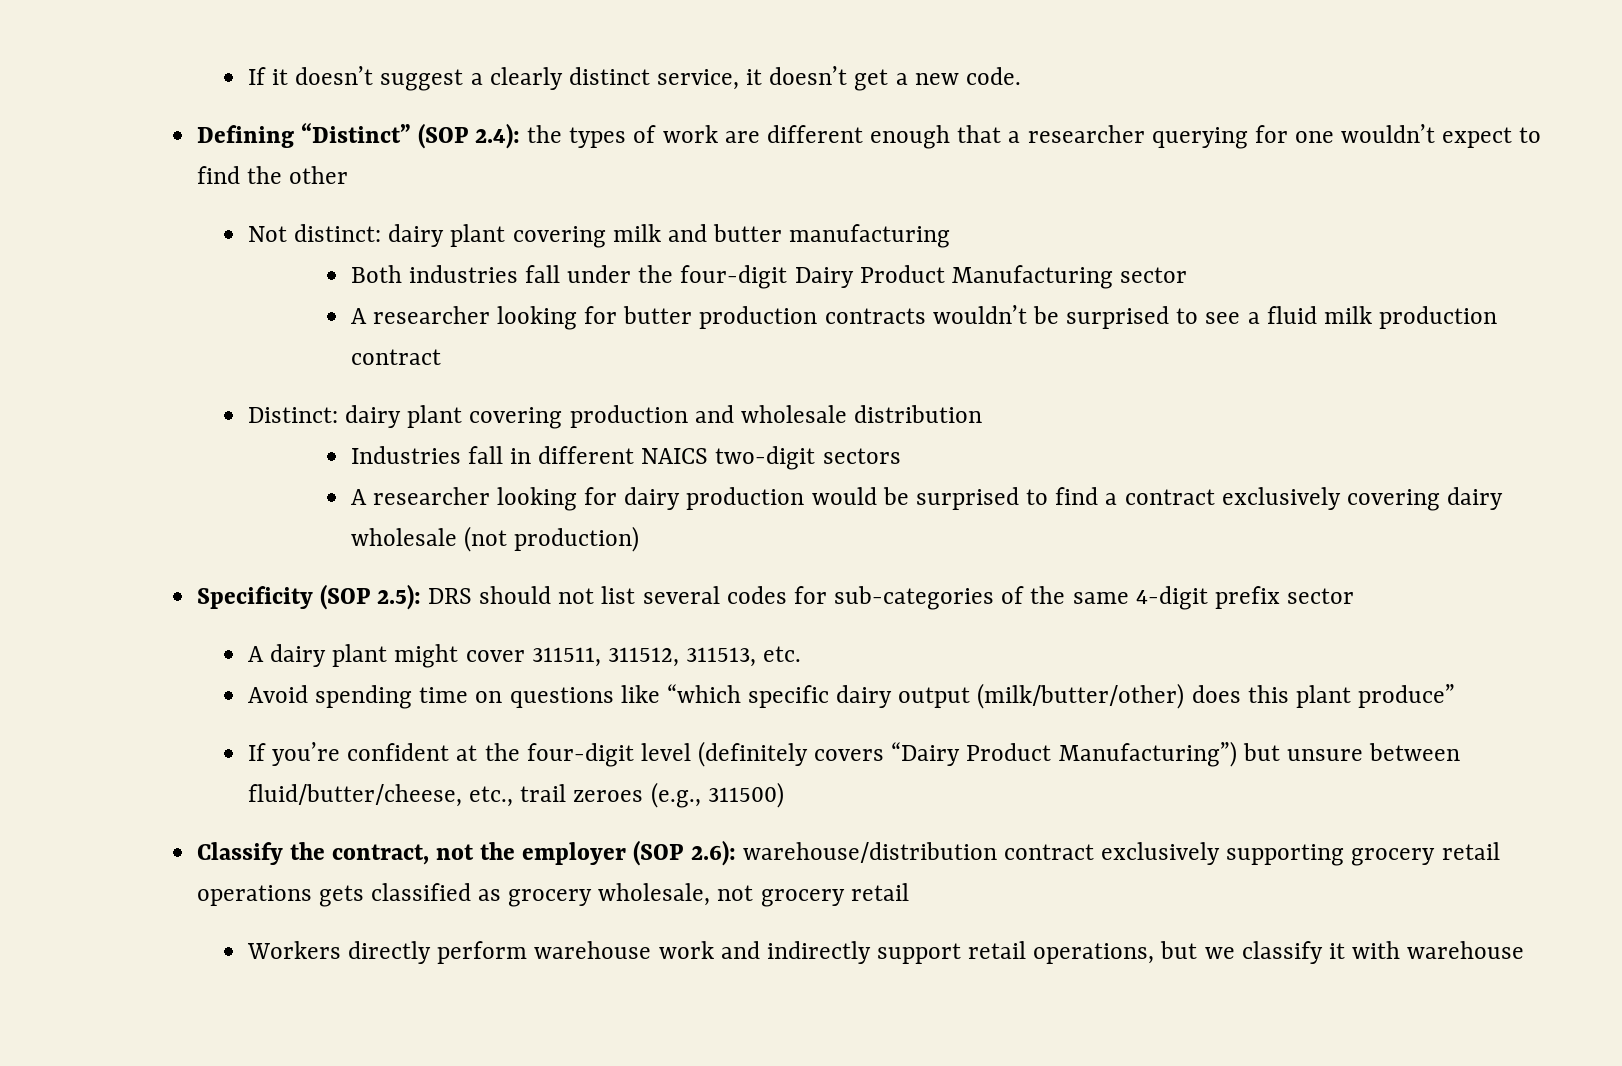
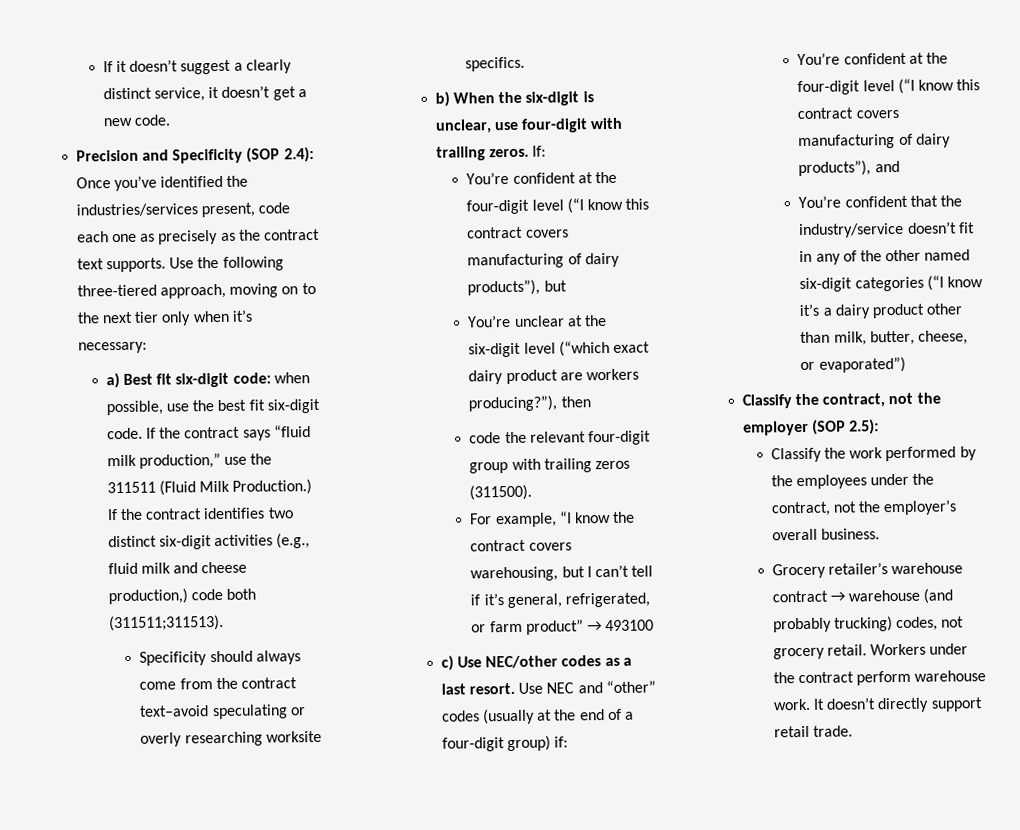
[196,123,1542,149] [196,166,348,184] [247,224,951,248] [350,265,1188,289] [350,305,1498,330] [350,349,441,365] [247,405,983,429] [350,446,901,470] [350,487,1504,511] [350,526,640,552] [196,584,1355,610] [247,644,802,668] [247,683,1456,709] [247,741,1461,767] [247,782,784,808] Defining “Distinct” (SOP 2.4): the types of work are different enough that a researcher querying for one wouldn’t expect to find the other // Not distinct: dairy plant covering milk and butter manufacturing // Both industries fall under the four-digit Dairy Product Manufacturing sector // A researcher looking for butter production contracts wouldn’t be surprised to see a fluid milk production contract // Distinct: dairy plant covering production and wholesale distribution // Industries fall in different NAICS two-digit sectors // A researcher looking for dairy production would be surprised to find a contract exclusively covering dairy wholesale (not production) // Specificity (SOP 2.5): DRS should not list several codes for sub-categories of the same 4-digit prefix sector // A dairy plant might cover 311511, 311512, 311513, etc. // Avoid spending time on questions like “which specific dairy output (milk/butter/other) does this plant produce” // If you’re confident at the four-digit level (definitely covers “Dairy Product Manufacturing”) but unsure between fluid/butter/cheese, etc., trail zeroes (e.g., 311500) -> [75,147,314,164] [75,175,249,192] [75,202,291,218] [76,228,321,245] [76,256,284,273] [76,282,316,299] [76,309,253,326] [77,341,147,354] [105,372,310,389] [105,398,320,416] [106,425,311,441] [106,452,273,469] [106,479,313,496] [106,507,294,521] [107,533,311,550] [107,561,248,575] [107,588,257,605] [108,614,224,632] [139,650,301,666] [139,677,298,690] [139,704,306,720] [140,730,322,747] [465,56,526,72] [434,91,594,107] [434,117,624,134] [435,145,547,161] [466,171,618,185] [466,198,650,215] [467,226,569,239] [467,252,620,269] [467,279,567,296] [467,314,608,328] [468,340,651,358] [468,368,640,385] [468,395,591,412] [469,430,652,446] [469,458,631,474] [469,484,533,501] [470,511,636,528] [470,539,572,552] [470,564,654,582] [470,592,651,609] [471,619,655,635] [440,655,632,671] [440,680,656,695] [441,708,634,725] [441,735,569,752] [797,52,949,66] [797,78,981,96] [797,107,899,120] [798,133,951,150] [798,160,900,177] [798,195,963,209] [799,221,975,239] [799,249,971,265] [799,275,984,293] [799,303,963,319] [800,330,969,346] [800,356,906,373] Precision and Specificity (SOP 2.4): Once you’ve identified the industries/services present, code each one as precisely as the contract text supports. Use the following three-tiered approach, moving on to the next tier only when it’s necessary: // a) Best fit six-digit code: when possible, use the best fit six-digit code. If the contract says “fluid milk production,” use the 311511 (Fluid Milk Production.) If the contract identifies two distinct six-digit activities (e.g., fluid milk and cheese production,) code both (311511;311513). // Specificity should always come from the contract text–avoid speculating or overly researching worksite specifics. // b) When the six-digit is unclear, use four-digit with trailing zeros. If: // You’re confident at the four-digit level (“I know this contract covers manufacturing of dairy products”), but // You’re unclear at the six-digit level (“which exact dairy product are workers producing?”), then // code the relevant four-digit group with trailing zeros (311500). // For example, “I know the contract covers warehousing, but I can’t tell if it’s general, refrigerated, or farm product” → 493100 // c) Use NEC/other codes as a last resort. Use NEC and “other” codes (usually at the end of a four-digit group) if: // You’re confident at the four-digit level (“I know this contract covers manufacturing of dairy products”), and // You’re confident that the industry/service doesn’t fit in any of the other named six-digit categories (“I know it’s a dairy product other than milk, butter, cheese, or evaporated”)
[690,840,1500,866] [196,883,909,907] [246,941,1525,964] 2.6): warehouse/distribution contract exclusively supporting grocery retail operations gets classified as grocery wholesale, not grocery retail // Workers directly perform warehouse work and indirectly support retail operations, but we classify it with warehouse -> [849,419,880,435] [770,446,977,463] [770,473,935,490] [770,499,958,517] [771,528,880,541] [771,562,964,579] [771,588,954,604] [772,616,965,633] [772,643,969,660] [772,670,987,686] [772,697,983,713] [773,725,853,738] 2.5): // Classify the work performed by the employees under the contract, not the employer’s overall business. // Grocery retailer’s warehouse contract → warehouse (and probably trucking) codes, not grocery retail. Workers under the contract perform warehouse work. It doesn’t directly support retail trade.

